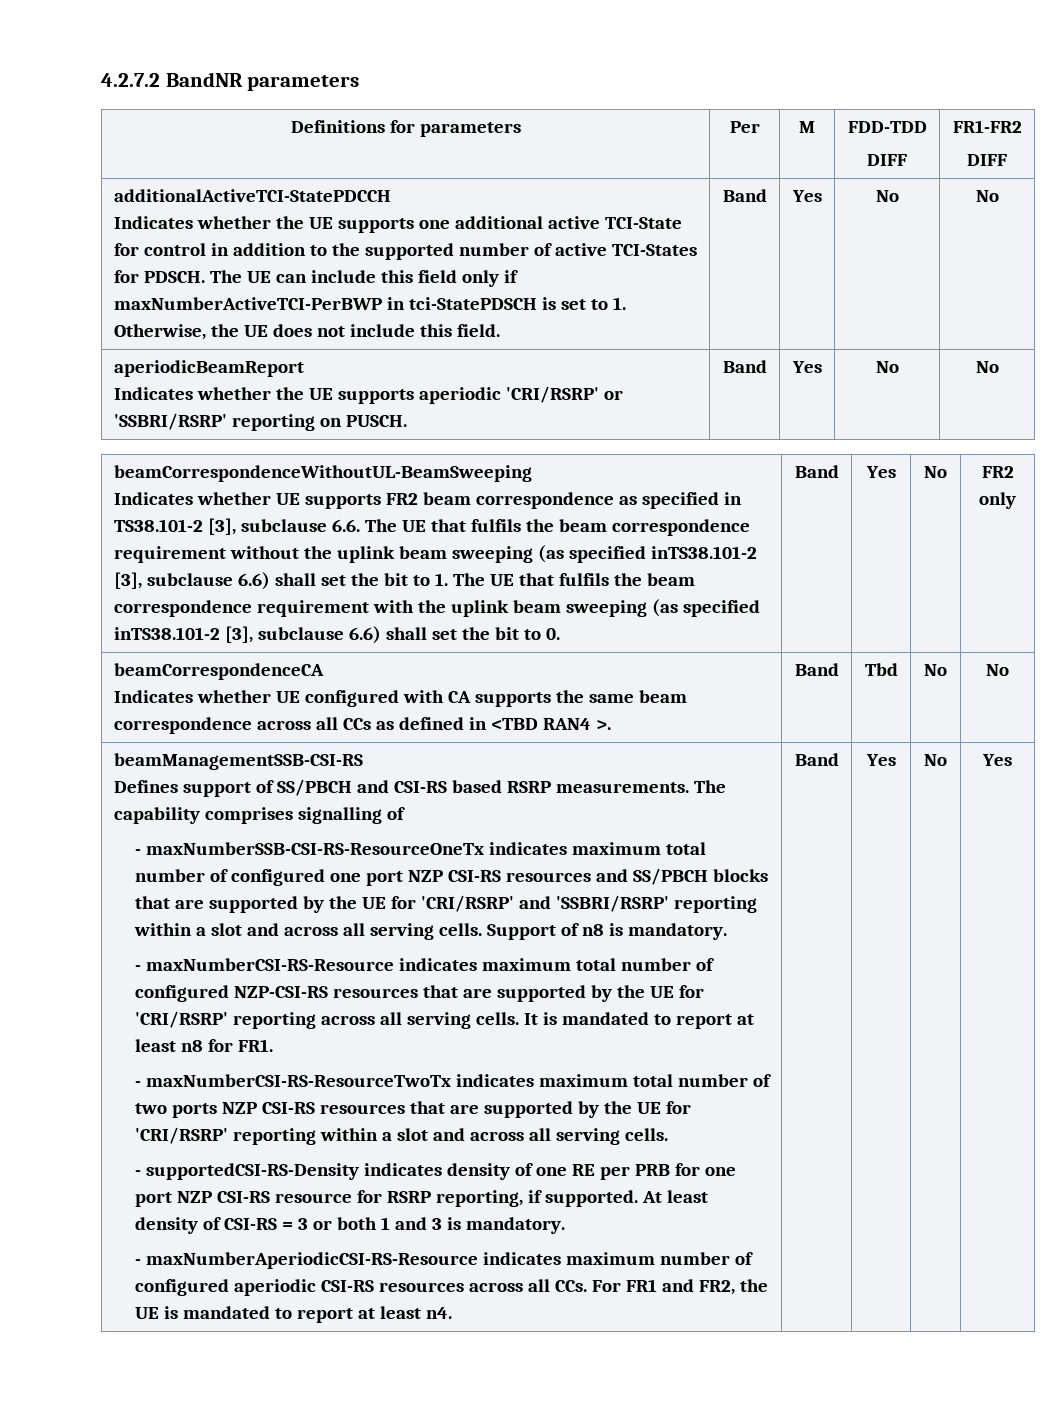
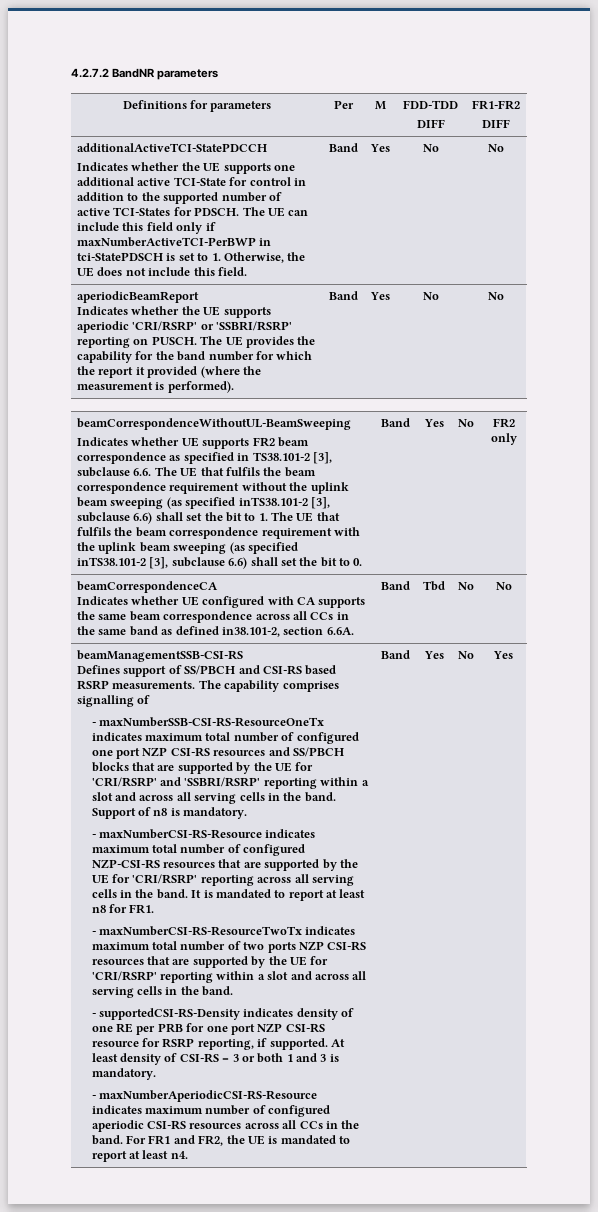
(407, 421) none -> [200,336,316,348] [77,351,313,363] [77,366,261,378] [77,381,234,393] The UE provides the capability for the band number for which the report it provided (where the measurement is performed).
[375,717,611,730] as defined in <TBD RAN4 >. -> [336,612,349,620] [77,626,354,637] in the same band as defined in38.101-2, section 6.6A.
[439,923,483,936] cells. -> [239,792,336,802] cells in the band.
[476,1012,520,1025] cells. -> [91,889,188,899] cells in the band.
[625,1128,669,1141] cells. -> [137,986,234,996] cells in the band.
[555,1280,588,1292] CCs. -> [299,1120,360,1129] [91,1135,123,1145] CCs in the band.

